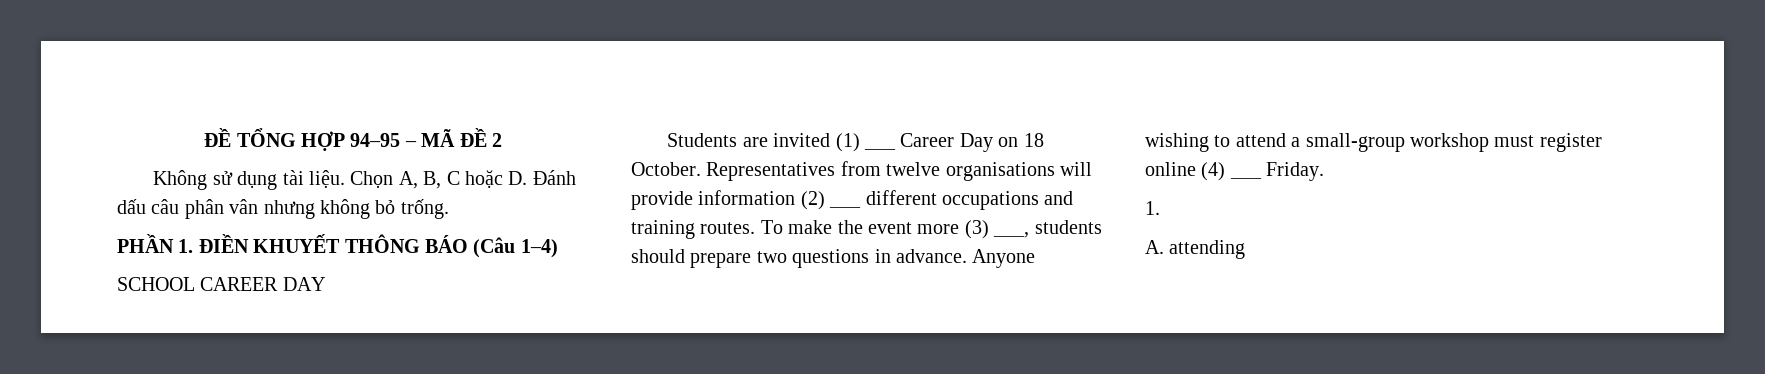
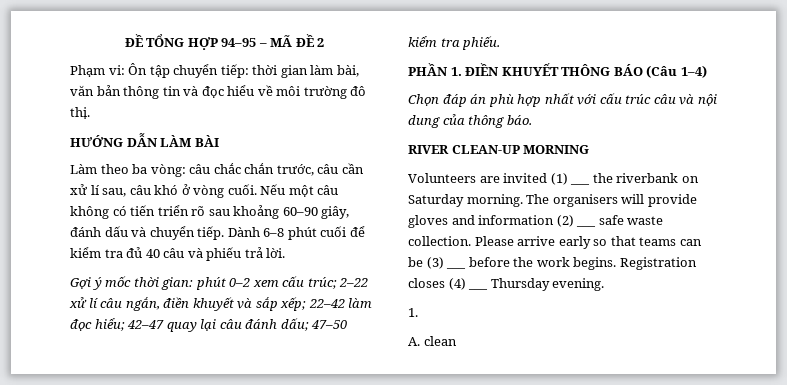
[153,170,576,190] [117,199,449,219] Không sử dụng tài liệu. Chọn A, B, C hoặc D. Đánh dấu câu phân vân nhưng không bỏ trống. -> [70,63,359,78] [70,85,367,99] [70,107,90,119] [70,133,219,147] [70,163,364,177] [70,184,339,198] [70,205,350,219] [70,226,365,240] [70,247,286,261] [70,276,369,290] [69,297,373,311] [70,318,348,332] [408,36,501,50] Phạm vi: Ôn tập chuyển tiếp: thời gian làm bài, văn bản thông tin và đọc hiểu về môi trường đô thị. // HƯỚNG DẪN LÀM BÀI // Làm theo ba vòng: câu chắc chắn trước, câu cần xử lí sau, câu khó ở vòng cuối. Nếu một câu không có tiến triển rõ sau khoảng 60–90 giây, đánh dấu và chuyển tiếp. Dành 6–8 phút cuối để kiểm tra đủ 40 câu và phiếu trả lời. // Gợi ý mốc thời gian: phút 0–2 xem cấu trúc; 2–22 xử lí câu ngắn, điền khuyết và sắp xếp; 22–42 làm đọc hiểu; 42–47 quay lại câu đánh dấu; 47–50 kiểm tra phiếu.
[117,277,325,291] [667,133,896,152] [900,133,1044,152] [631,161,1092,181] [631,190,862,210] [865,190,1074,210] [631,220,1102,239] [631,249,1036,268] [1145,133,1602,152] [1145,162,1325,181] SCHOOL CAREER DAY // Students are invited (1) ___ Career Day on 18 October. Representatives from twelve organisations will provide information (2) ___ different occupations and training routes. To make the event more (3) ___, students should prepare two questions in advance. Anyone wishing to attend a small-group workshop must register online (4) ___ Friday. -> [408,93,717,107] [408,114,532,128] [408,145,590,154] [408,173,591,185] [592,173,699,183] [408,194,697,207] [408,215,597,228] [598,215,664,225] [408,236,702,249] [408,257,467,269] [468,257,697,270] [408,278,605,291] Chọn đáp án phù hợp nhất với cấu trúc câu và nội dung của thông báo. // RIVER CLEAN-UP MORNING // Volunteers are invited (1) ___ the riverbank on Saturday morning. The organisers will provide gloves and information (2) ___ safe waste collection. Please arrive early so that teams can be (3) ___ before the work begins. Registration closes (4) ___ Thursday evening.
[1169,240,1246,259] attending -> [423,336,457,346] clean

